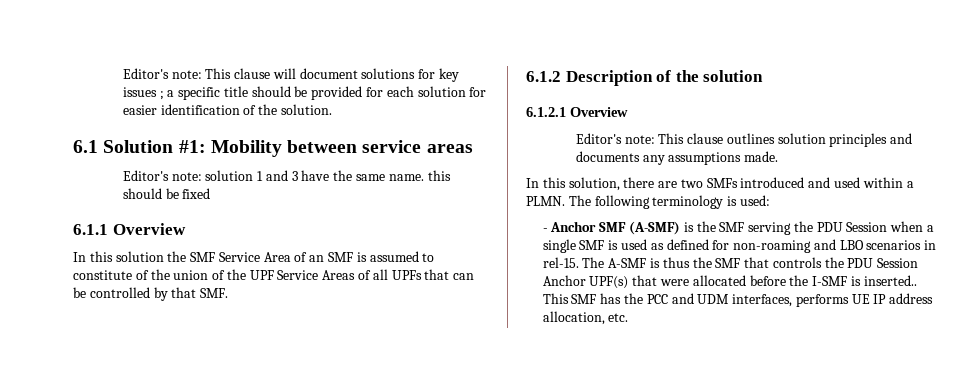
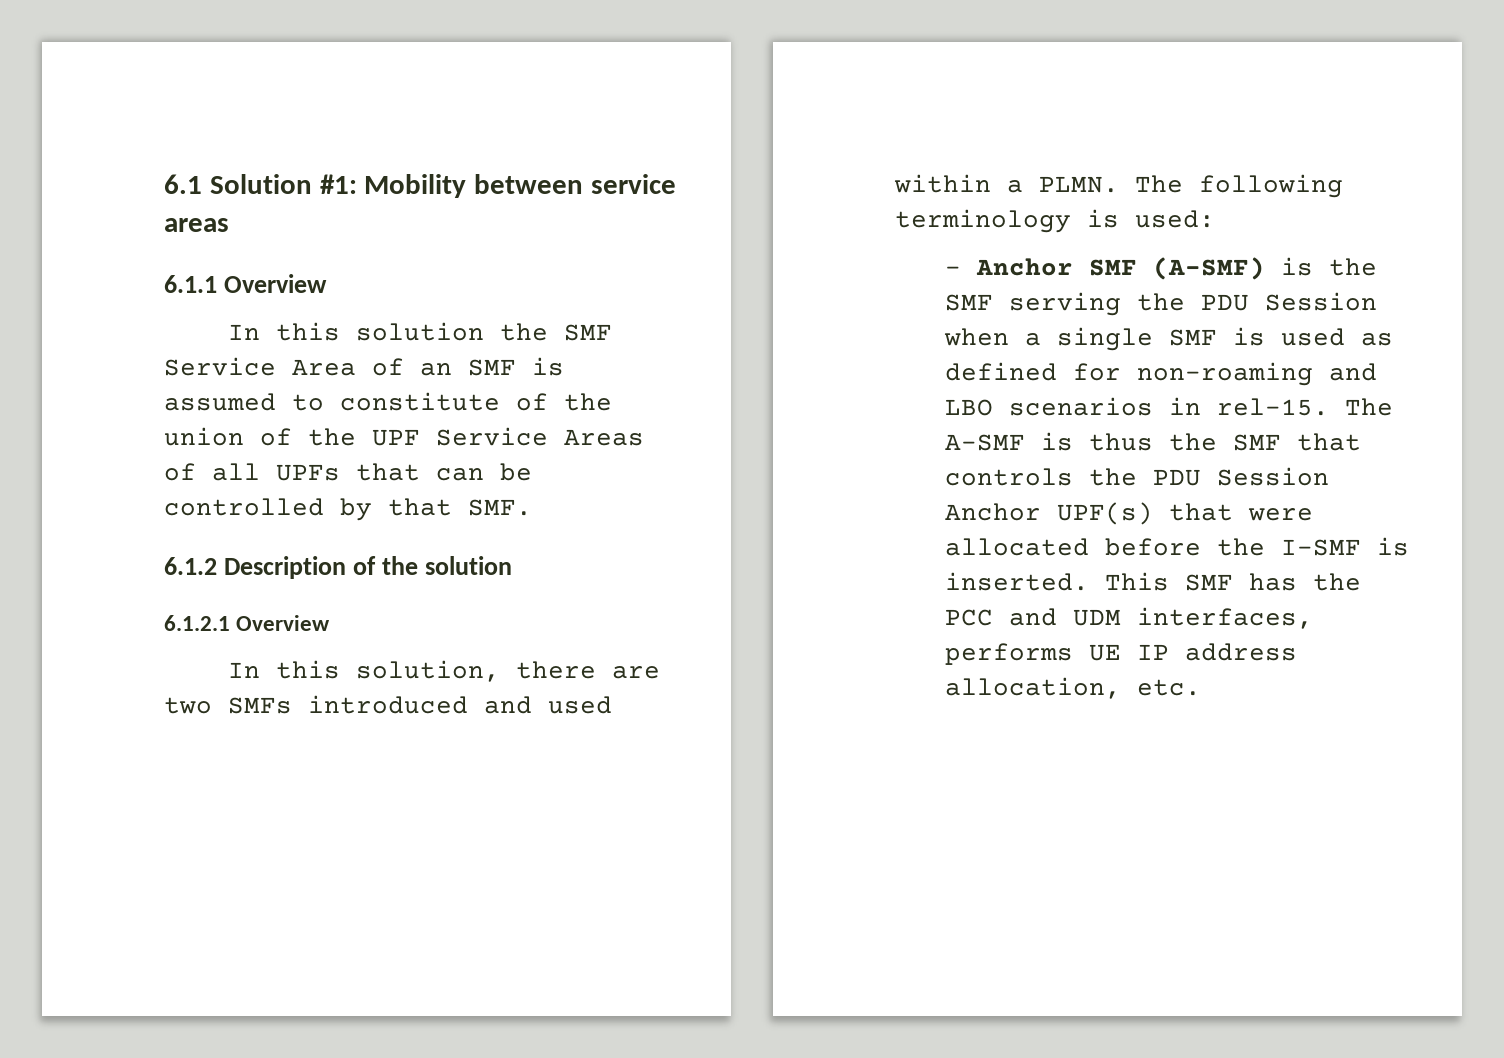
[122,68,460,82] [122,86,487,100] [122,104,332,115] Editor's note: This clause will document solutions for key issues ; a specific title should be provided for each solution for easier identification of the solution. // -> (164, 184) none
[122,170,451,181] [122,188,211,199] // Editor's note: solution 1 and 3 have the same name. this should be fixed -> (229, 225) none
[575,133,913,147] [575,151,779,165] // Editor's note: This clause outlines solution principles and documents any assumptions made. -> (331, 623) none
[863,275,917,286] inserted.. -> [944,572,1089,591] inserted.

